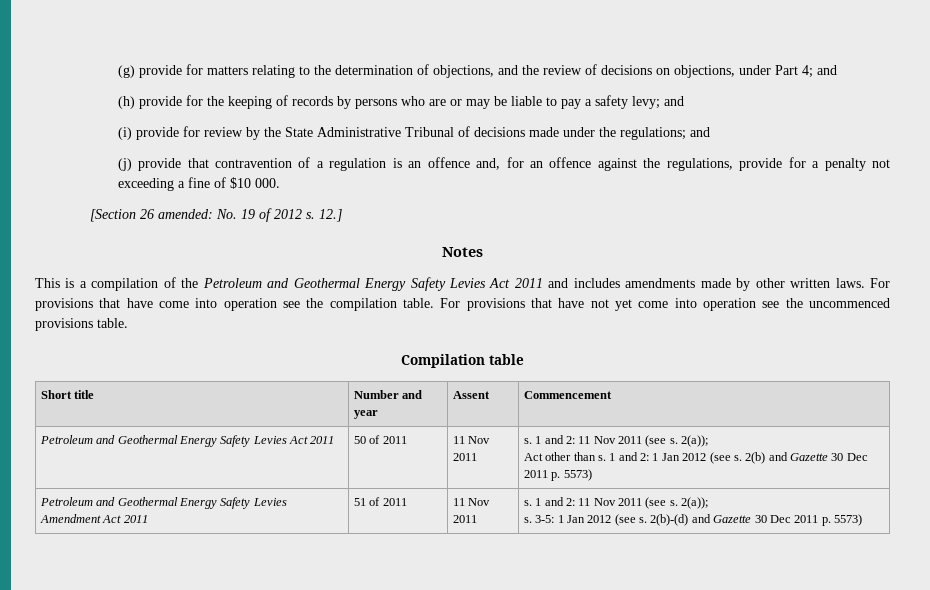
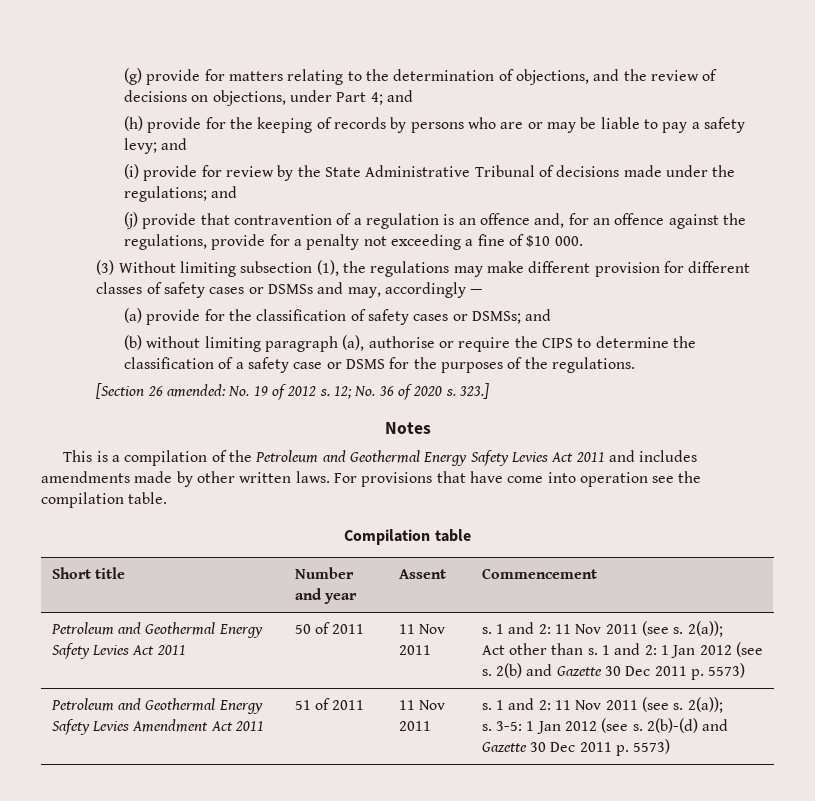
(280, 183) none -> [96,260,751,277] [96,282,483,298] [124,308,552,325] [124,335,696,352] [124,357,635,373] // (3) Without limiting subsection (1), the regulations may make different provision for different classes of safety cases or DSMSs and may, accordingly — // (a) provide for the classification of safety cases or DSMSs; and // (b) without limiting paragraph (a), authorise or require the CIPS to determine the classification of a safety case or DSMS for the purposes of the regulations.
[319,209,343,222] 12.] -> [333,383,489,400] 12; No. 36 of 2020 s. 323.]
[440,298,891,311] [35,318,128,331] For provisions that have not yet come into operation see the uncommenced provisions table. -> (168, 498) none

